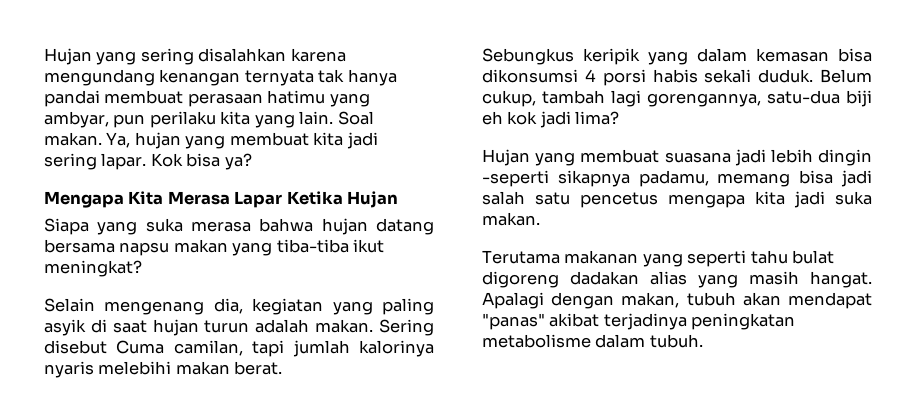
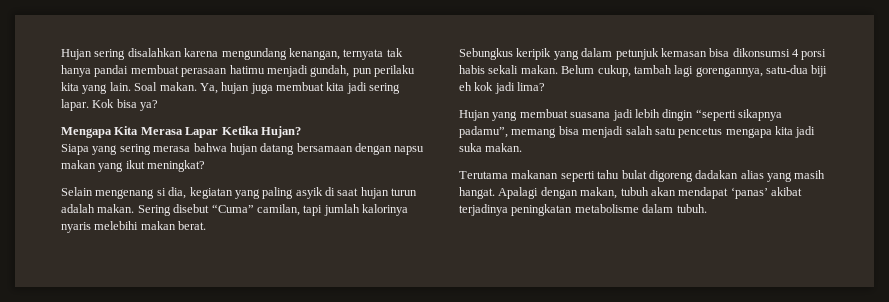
[44,48,137,65] Hujan yang -> [61,49,92,60] Hujan
[159,69,241,86] kenangan -> [288,48,340,60] kenangan,
[329,93,370,107] [44,111,109,128] yang ambyar, -> [266,65,350,77] menjadi gundah,
[185,135,226,149] yang -> [250,83,273,94] juga
[347,191,399,208] Hujan -> [260,126,301,138] Hujan?
[145,218,183,232] suka -> [119,144,151,155] sering
[44,239,115,253] bersama -> [296,143,392,155] bersamaan dengan
[276,239,349,253] tiba-tiba -> (124, 167) none
(205, 308) none -> [156,188,166,196] si
[116,340,165,354] Cuma -> [211,204,254,213] “Cuma”
(747, 55) none -> [615,48,659,60] petunjuk
[758,69,814,83] duduk. -> [520,65,558,74] makan.
[482,170,709,187] -seperti sikapnya padamu, -> [695,109,782,121] [459,126,508,138] “seperti sikapnya padamu”,
[841,170,872,187] jadi -> [582,126,624,138] menjadi
[642,253,683,267] yang -> (559, 174) none
[482,313,545,330] "panas" -> [730,187,768,199] ‘panas’

